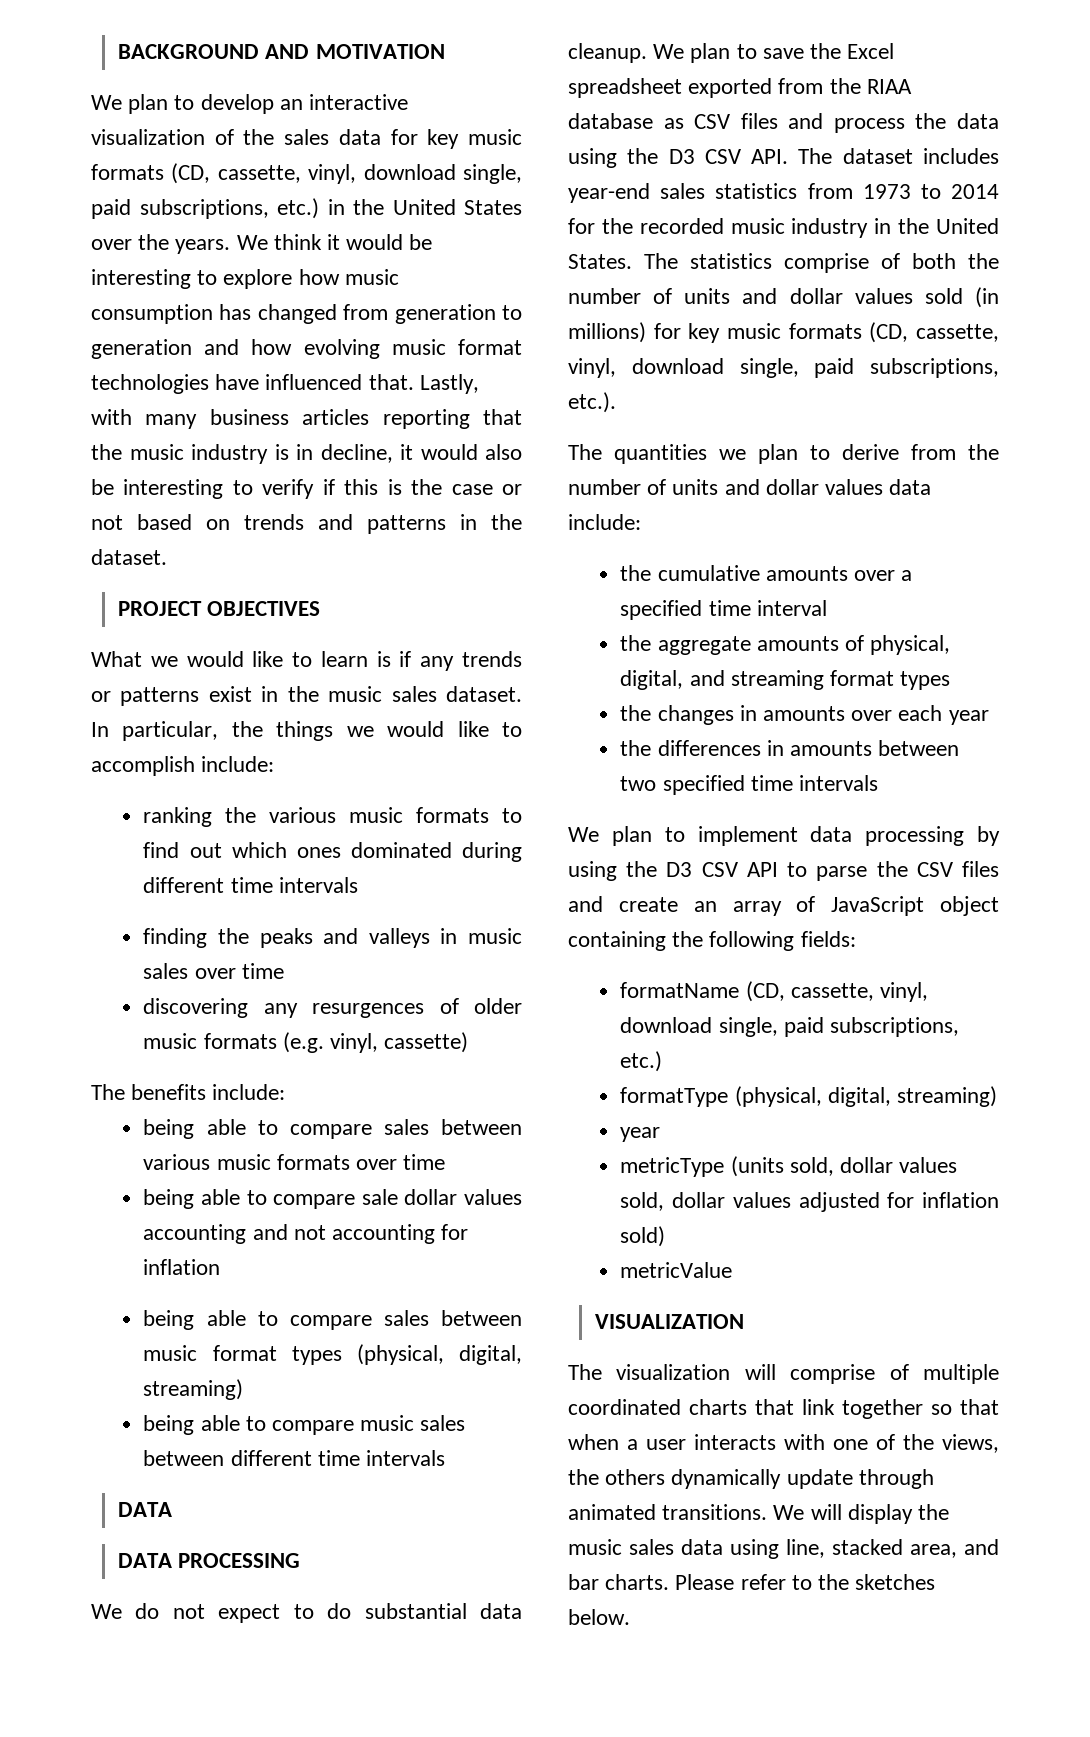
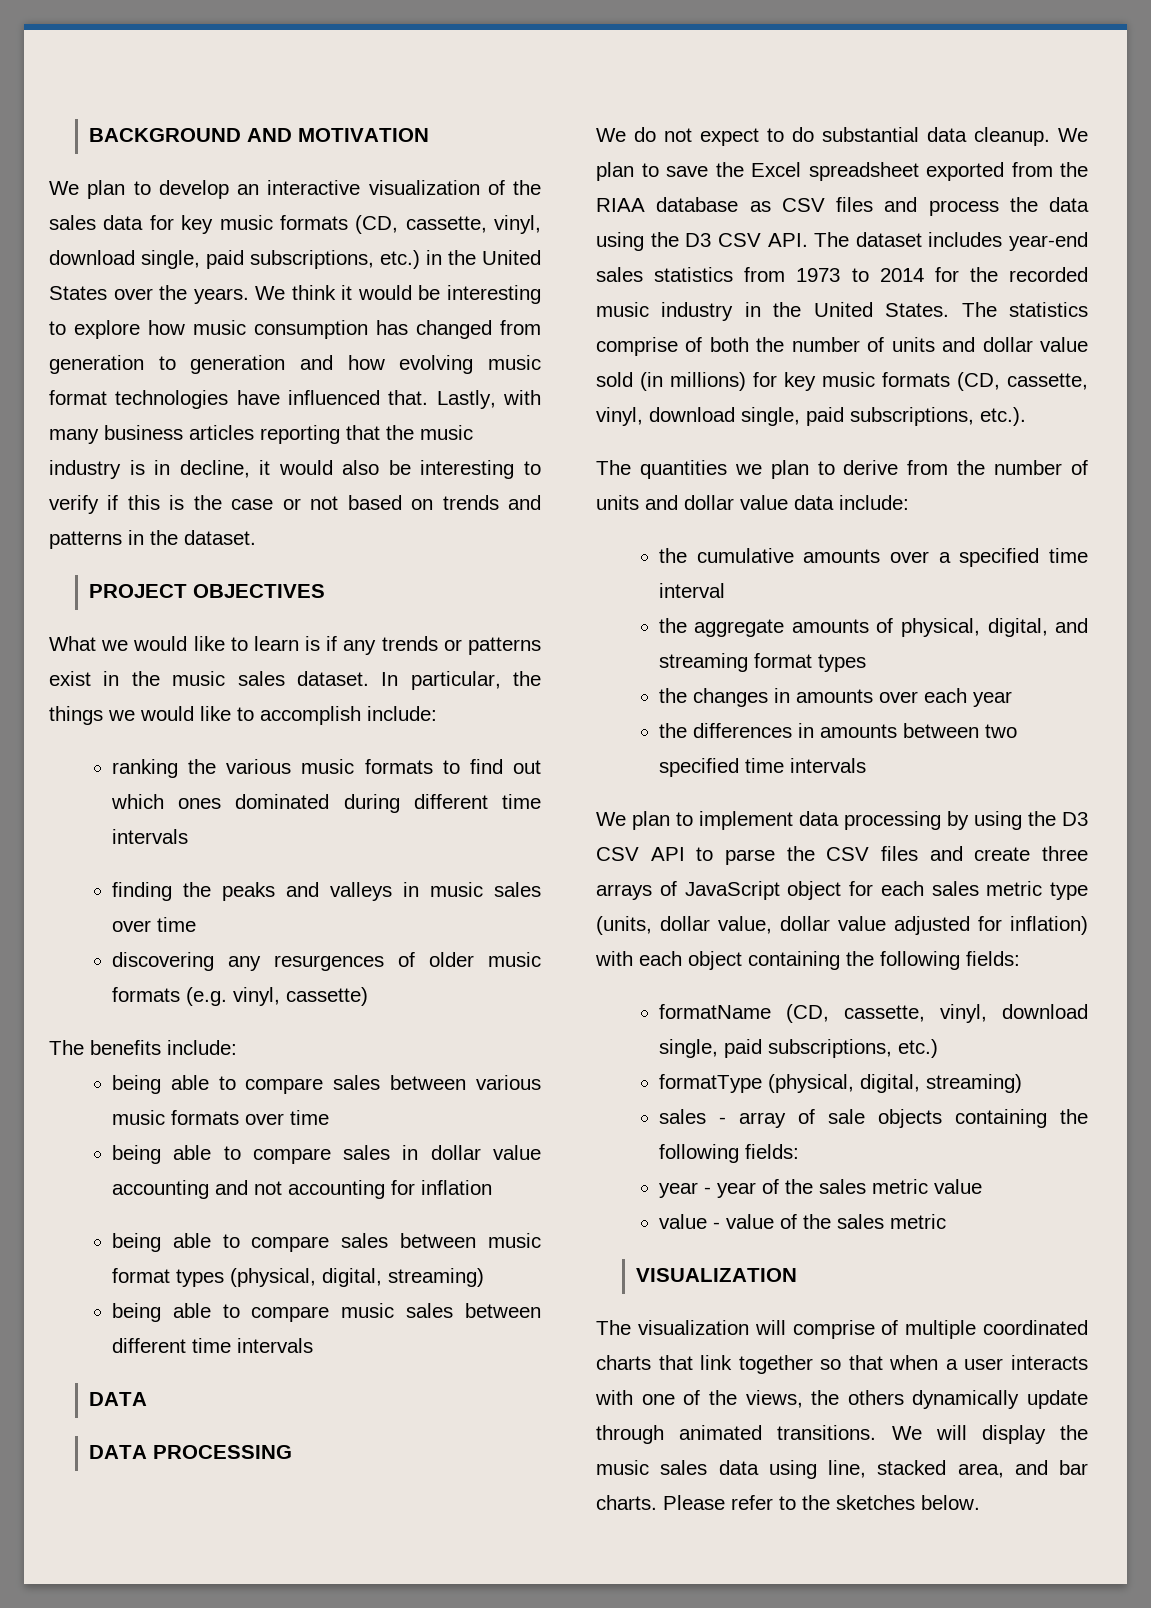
[361,1189,522,1205] sale dollar values -> [343,1145,541,1160] sales in dollar value
[854,288,913,304] values -> [1040,337,1088,352] value
[825,479,884,495] values -> [740,495,788,510] value
[693,901,782,916] an array -> [1042,846,1088,861] [596,884,652,900] three arrays
(999, 906) none -> [849,881,1088,900] [596,916,1088,935] [595,951,742,970] for each sales metric type (units, dollar value, dollar value adjusted for inflation) with each object
[620,1127,661,1142] [620,1156,958,1177] [620,1192,999,1212] [620,1226,666,1247] [620,1262,733,1278] year // metricType (units sold, dollar values sold, dollar values adjusted for inflation sold) // metricValue -> [658,1109,1088,1128] [658,1144,799,1163] [658,1179,982,1198] [658,1214,946,1229] sales - array of sale objects containing the following fields: // year - year of the sales metric value // value - value of the sales metric

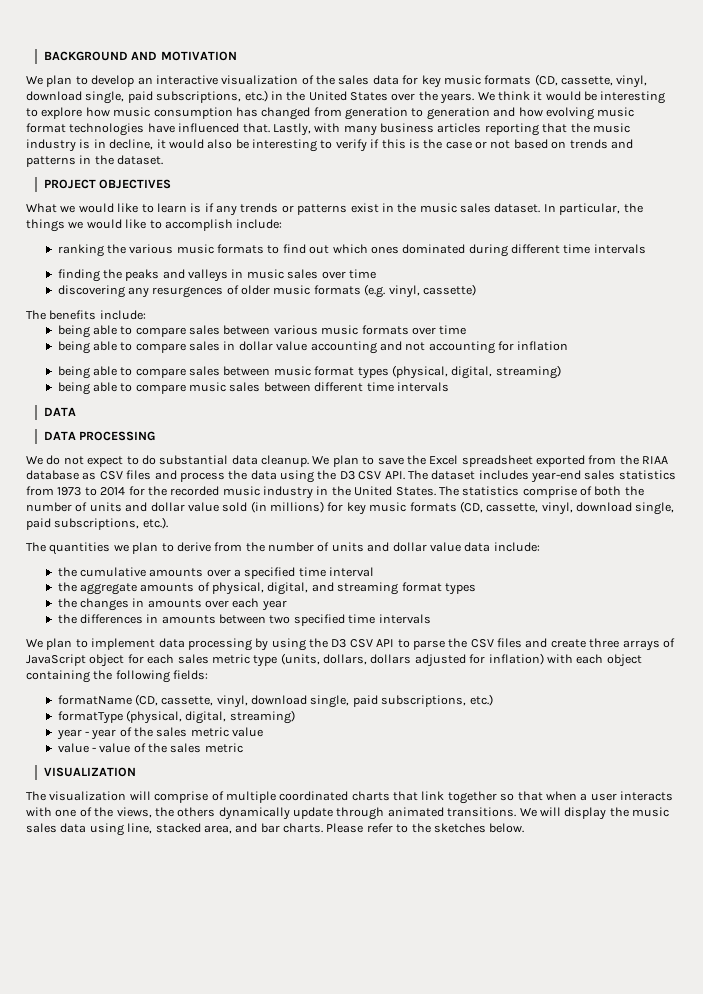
[660,916,886,934] dollar value, dollar value -> [323,654,412,665] dollars, dollars
[658,1109,1088,1128] [658,1144,799,1163] // sales - array of sale objects containing the following fields: -> (295, 717) none

